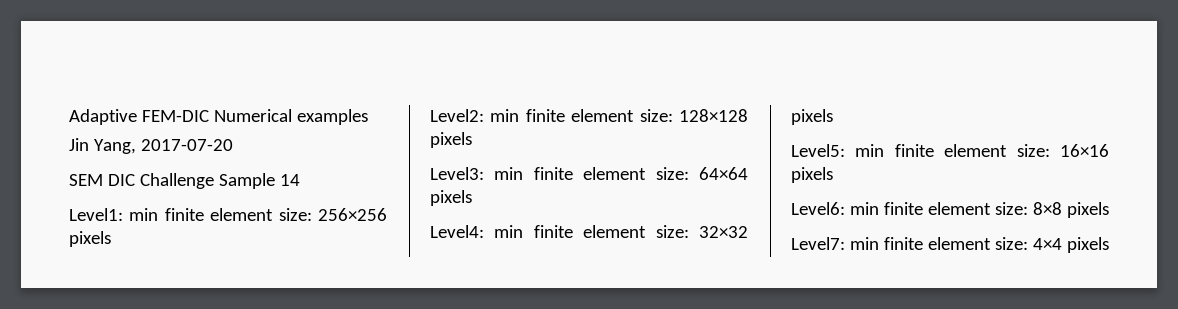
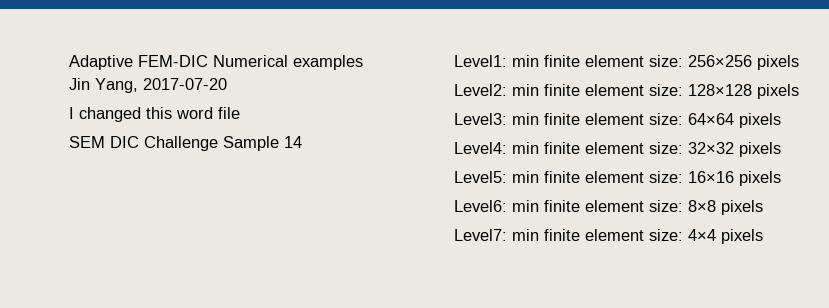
(233, 145) none -> [69,107,240,122] // I changed this word file

